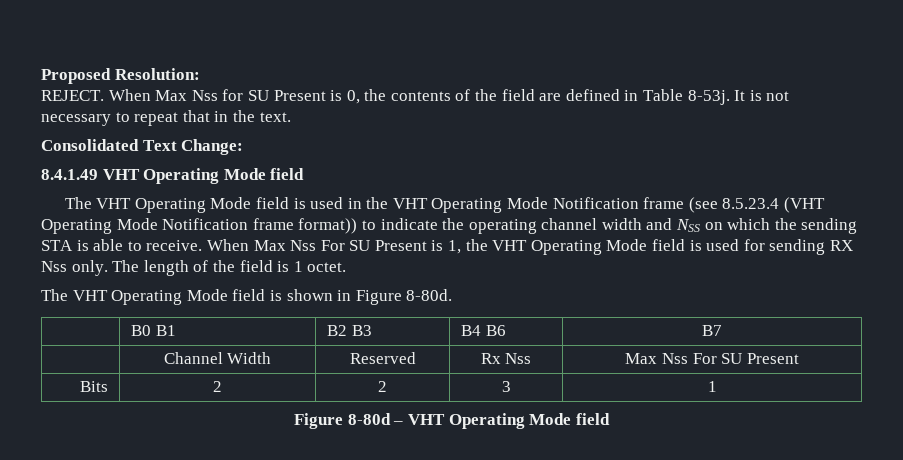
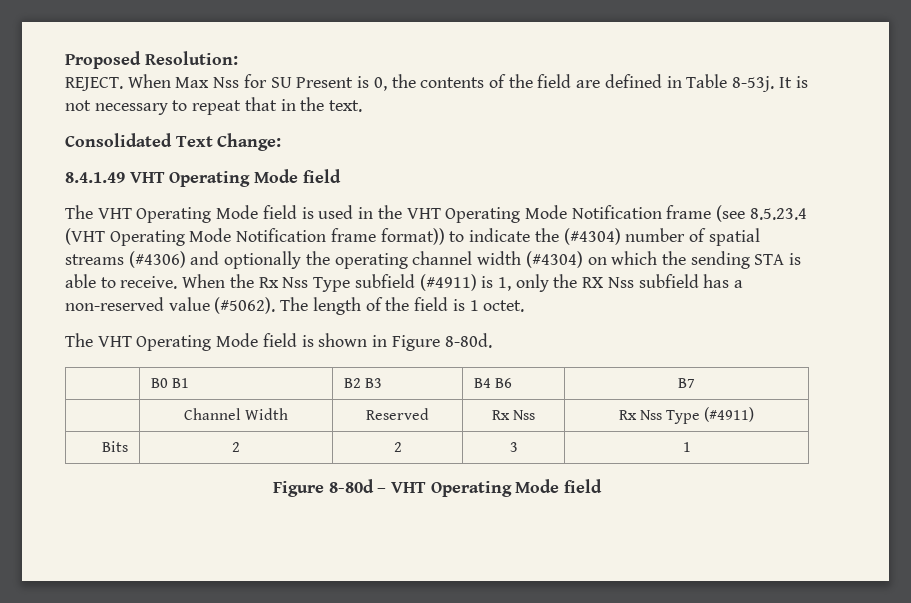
(465, 224) none -> [563,228,760,246] [65,251,330,269] (#4304) number of spatial streams (#4306) and optionally the
[646,218,701,232] and NSS -> [525,251,583,268] (#4304)
[253,239,853,255] [41,260,108,276] Max Nss For SU Present is 1, the VHT Operating Mode field is used for sending RX Nss only. -> [229,274,744,292] [65,297,276,314] the Rx Nss Type subfield (#4911) is 1, only the RX Nss subfield has a non-reserved value (#5062).
[625,353,799,364] Max Nss For SU Present -> [618,407,755,424] Rx Nss Type (#4911)

